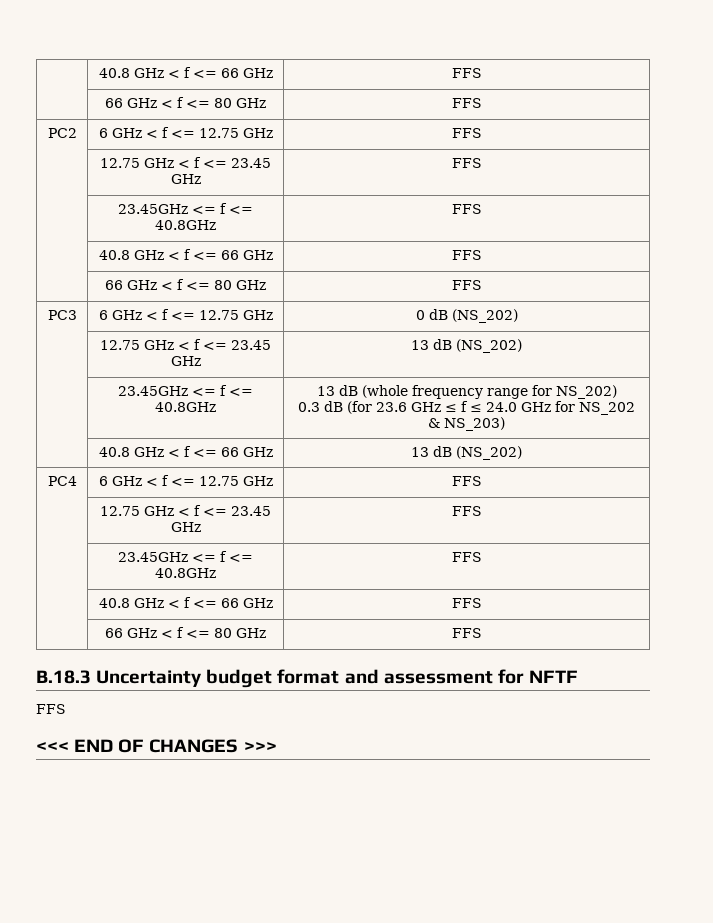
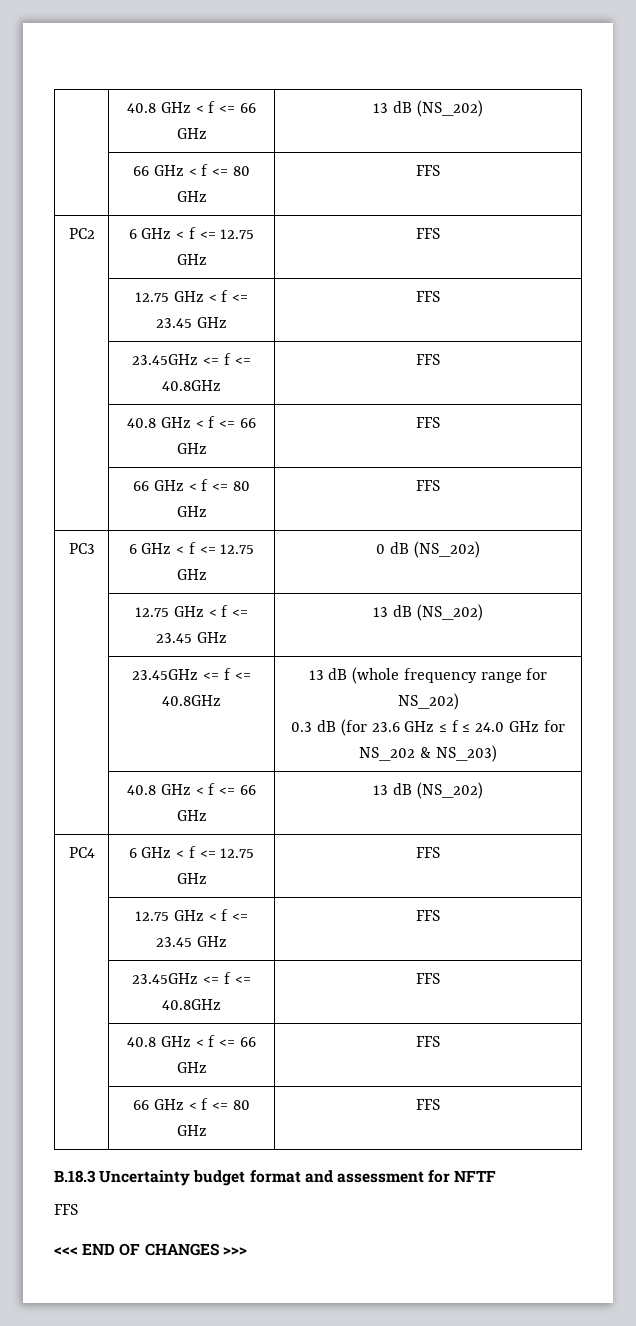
[98,67,273,78] [451,68,482,78] | 40.8 GHz < f <= 66 GHz | FFS -> [127,101,256,113] [176,128,207,139] [373,100,483,117] | 40.8 GHz < f <= 66 GHz | 13 dB (NS_202)

